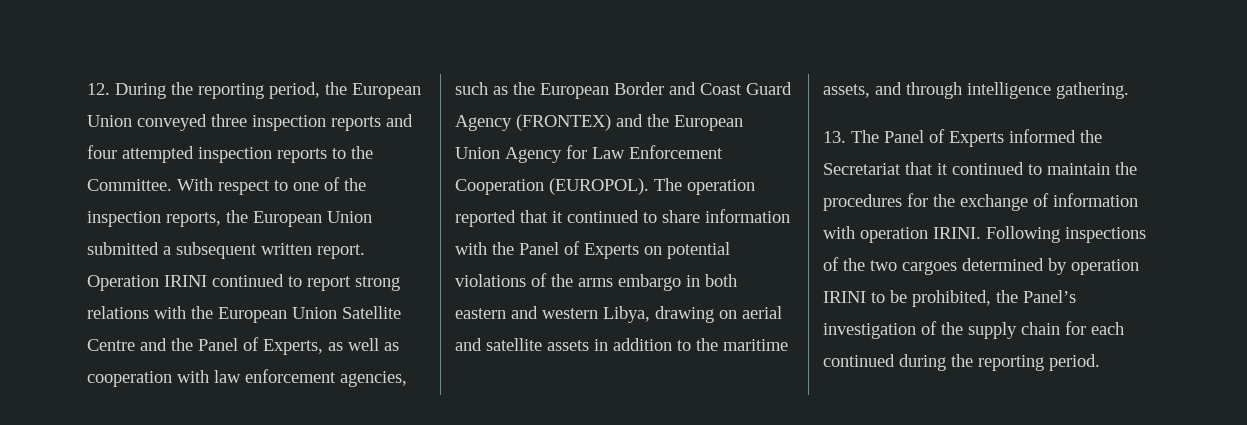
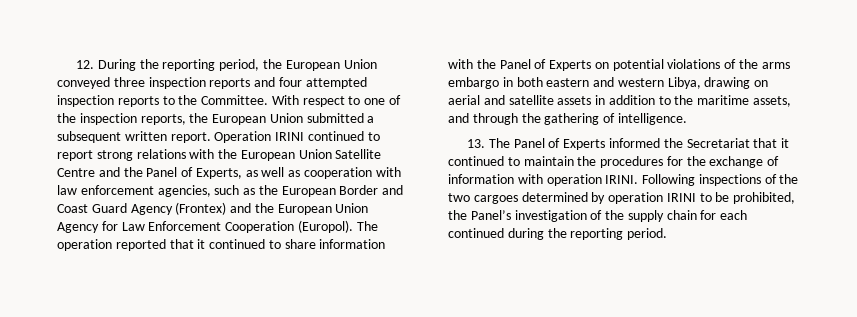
[516,114,611,131] (FRONTEX) -> [175,202,227,215] (Frontex)
[549,178,649,195] (EUROPOL). -> [297,220,353,233] (Europol).
[967,82,1129,99] intelligence gathering. -> [521,113,687,125] the gathering of intelligence.

